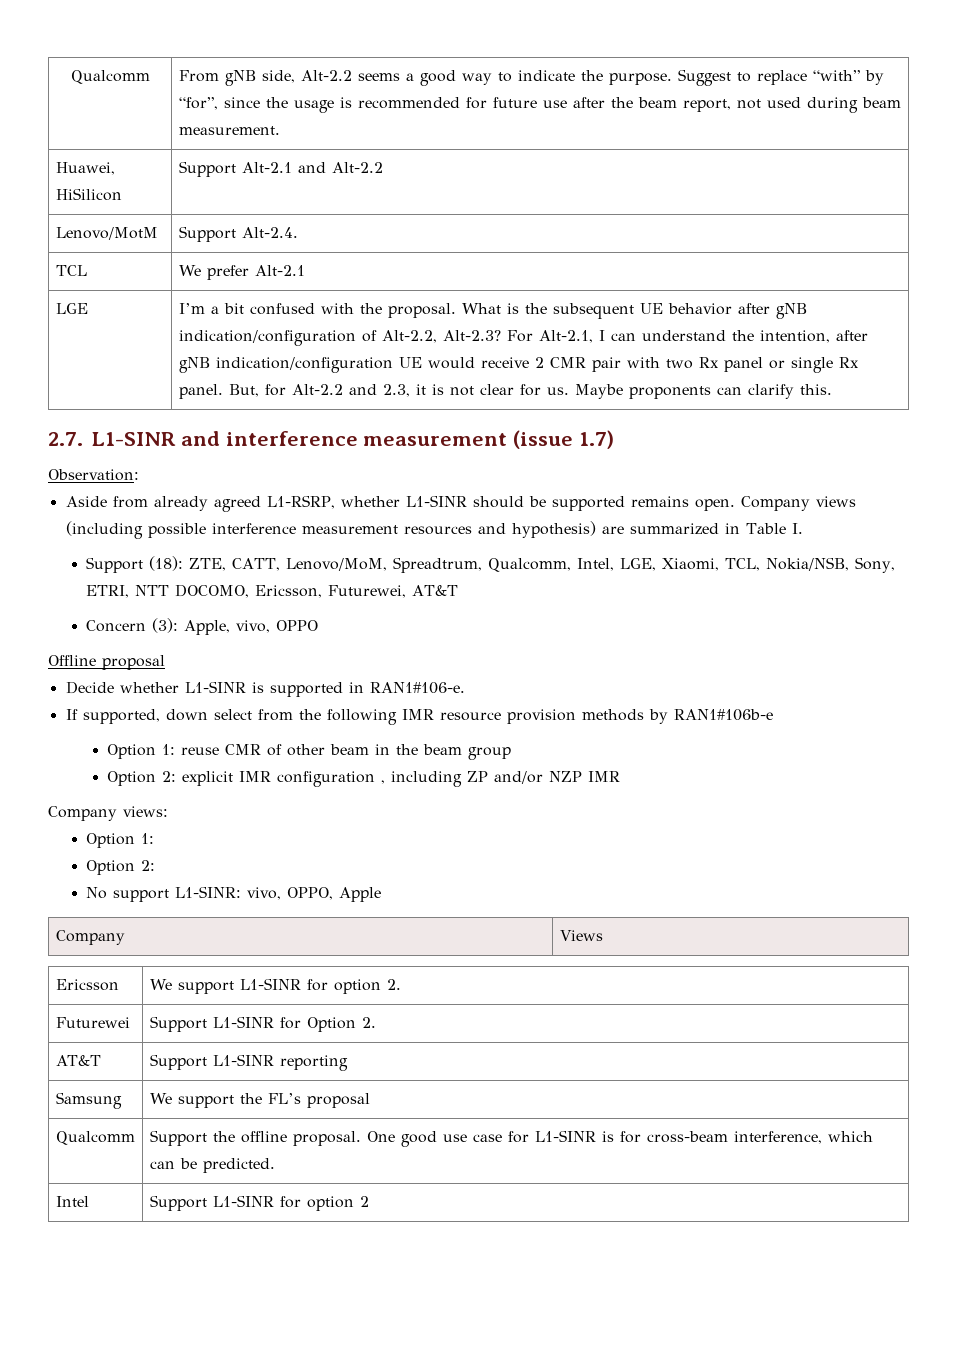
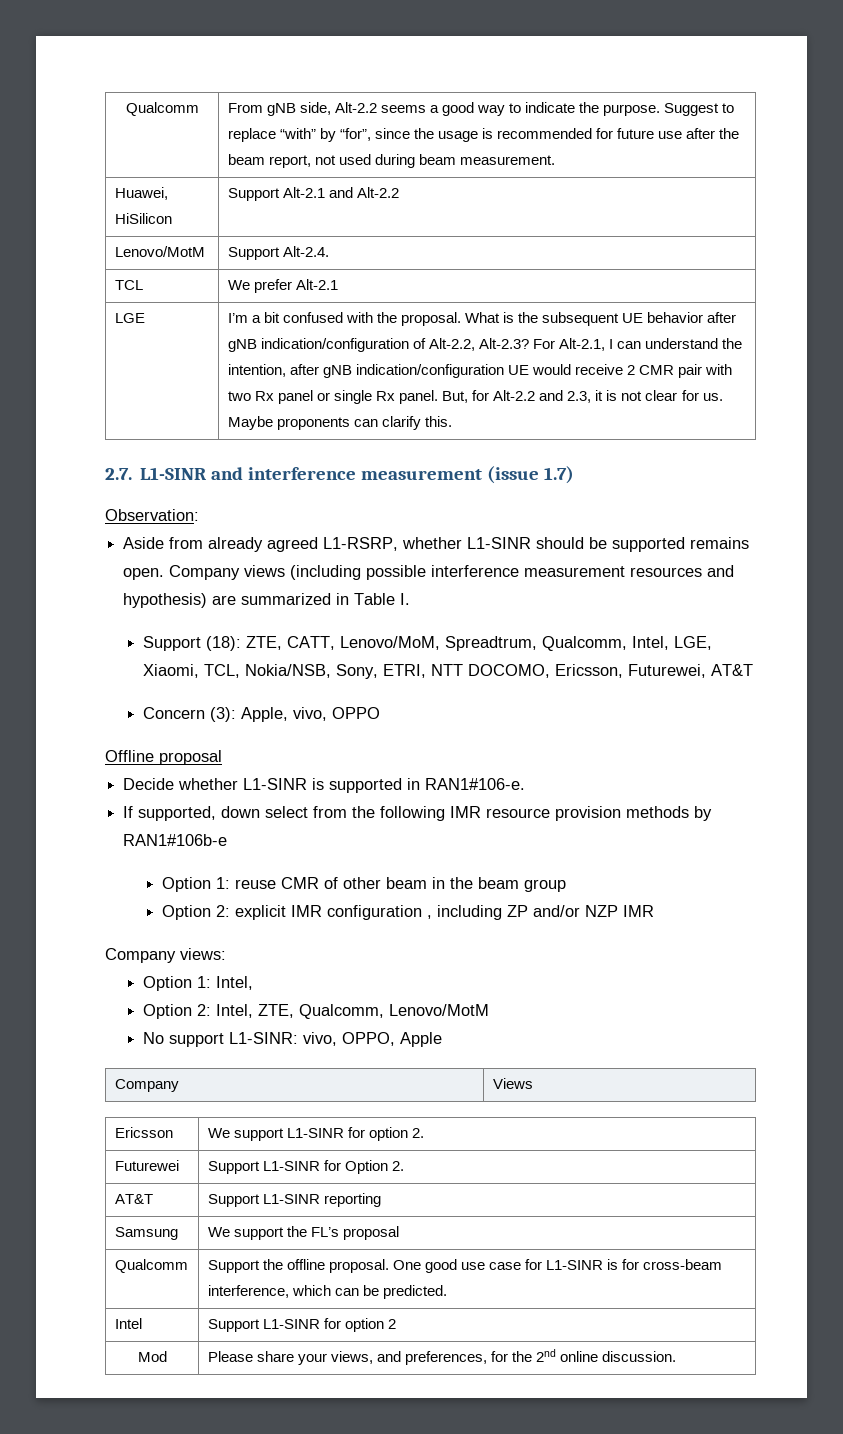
[86,860,156,875] // Option 2: -> [215,976,253,990] [142,1004,489,1019] Intel, // Option 2: Intel, ZTE, Qualcomm, Lenovo/MotM
(369, 1201) none -> [137,1351,167,1362] [207,1349,677,1365] // Mod | Please share your views, and preferences, for the 2nd online discussion.

